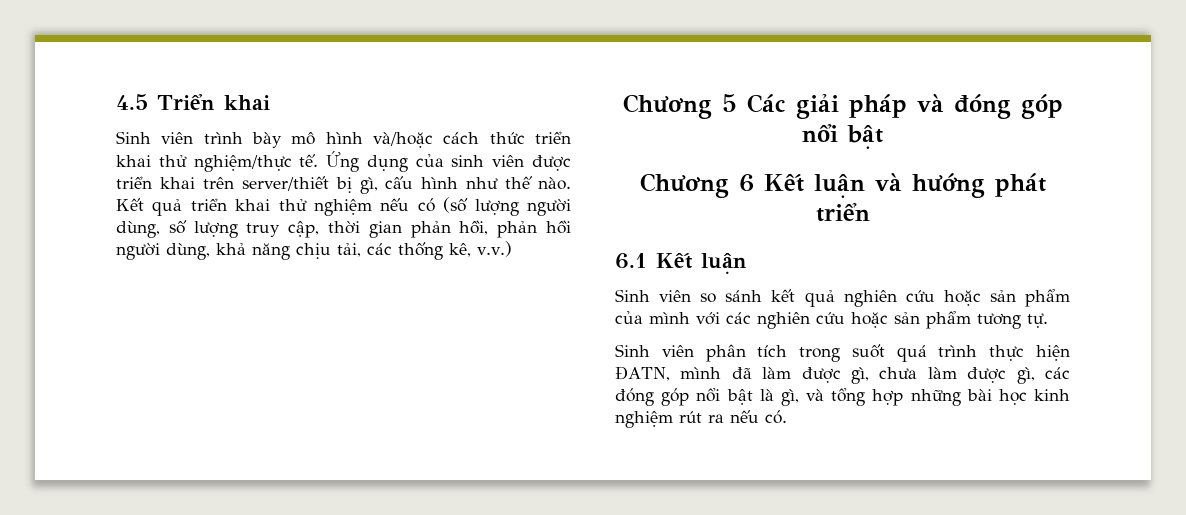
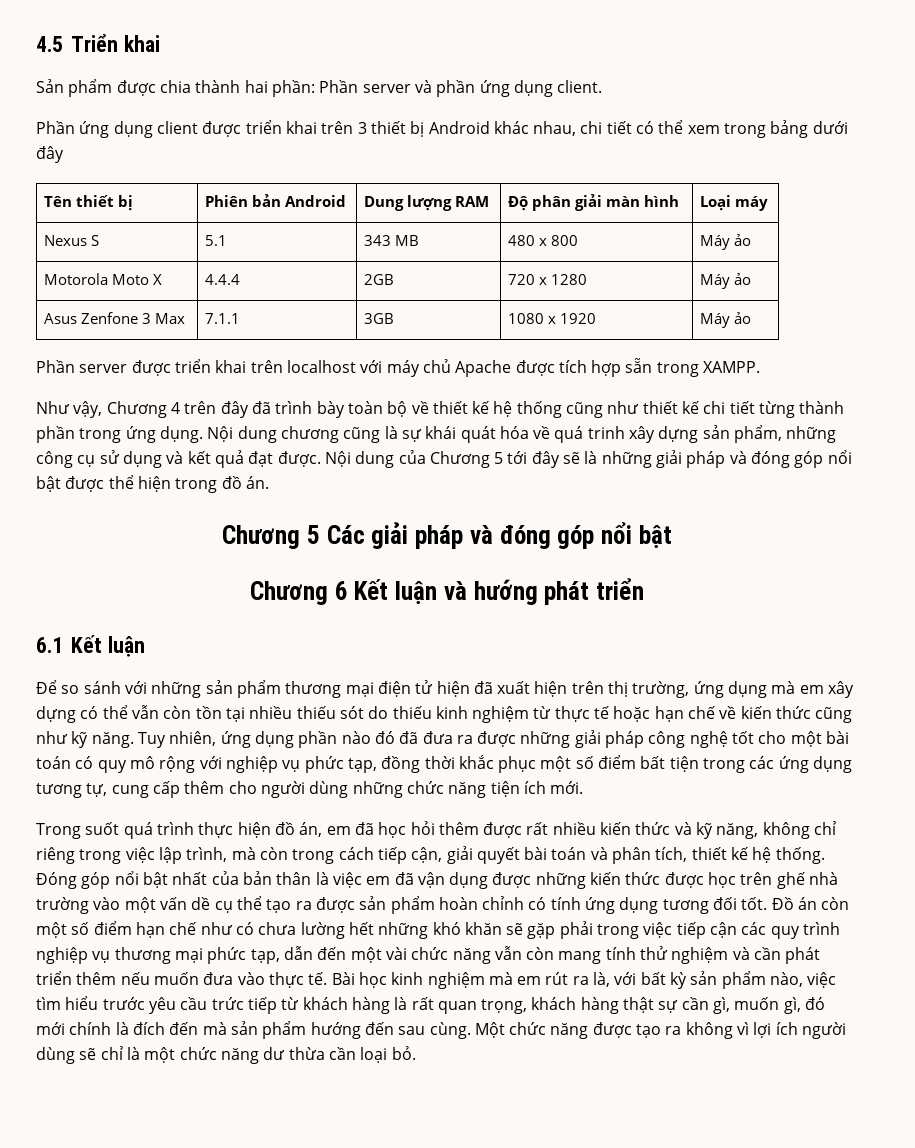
[116,131,571,148] [116,151,571,172] [116,176,571,194] [116,197,571,216] [116,220,572,238] [116,241,512,260] Sinh viên trình bày mô hình và/hoặc cách thức triển khai thử nghiệm/thực tế. Ứng dụng của sinh viên được triển khai trên server/thiết bị gì, cấu hình như thế nào. Kết quả triển khai thử nghiệm nếu có (số lượng người dùng, số lượng truy cập, thời gian phản hồi, phản hồi người dùng, khả năng chịu tải, các thống kê, v.v.) -> [36,79,603,97] [36,120,848,138] [36,146,64,163] [43,195,133,211] [204,194,346,207] [363,195,489,211] [507,194,679,211] [699,195,768,211] [43,235,99,246] [204,235,227,246] [363,235,419,246] [507,235,578,246] [699,234,751,250] [43,273,162,285] [204,274,240,285] [363,274,394,285] [507,274,587,285] [699,273,751,289] [43,312,185,324] [204,313,240,324] [363,313,394,324] [507,313,596,324] [699,312,751,328] [36,358,761,377] [36,401,845,418] [36,425,837,443] [36,450,852,468] [36,475,269,493] Sản phẩm được chia thành hai phần: Phần server và phần ứng dụng client. // Phần ứng dụng client được triển khai trên 3 thiết bị Android khác nhau, chi tiết có thể xem trong bảng dưới đây // Tên thiết bị | Phiên bản Android | Dung lượng RAM | Độ phân giải màn hình | Loại máy // Nexus S | 5.1 | 343 MB | 480 x 800 | Máy ảo // Motorola Moto X | 4.4.4 | 2GB | 720 x 1280 | Máy ảo // Asus Zenfone 3 Max | 7.1.1 | 3GB | 1080 x 1920 | Máy ảo // Phần server được triển khai trên localhost với máy chủ Apache được tích hợp sẵn trong XAMPP. // Như vậy, Chương 4 trên đây đã trình bày toàn bộ về thiết kế hệ thống cũng như thiết kế chi tiết từng thành phần trong ứng dụng. Nội dung chương cũng là sự khái quát hóa về quá trinh xây dựng sản phẩm, những công cụ sử dụng và kết quả đạt được. Nội dung của Chương 5 tới đây sẽ là những giải pháp và đóng góp nổi bật được thể hiện trong đồ án.
[615,289,1070,307] [615,311,1048,329] [615,344,841,362] Sinh viên so sánh kết quả nghiên cứu hoặc sản phẩm của mình với các nghiên cứu hoặc sản phẩm tương tự. // Sinh viên phân tích trong -> [36,680,855,698] [36,705,853,723] [36,730,850,748] [36,755,853,773] [36,781,584,798] [36,823,81,839] Để so sánh với những sản phẩm thương mại điện tử hiện đã xuất hiện trên thị trường, ứng dụng mà em xây dựng có thể vẫn còn tồn tại nhiều thiếu sót do thiếu kinh nghiệm từ thực tế hoặc hạn chế về kiến thức cũng như kỹ năng. Tuy nhiên, ứng dụng phần nào đó đã đưa ra được những giải pháp công nghệ tốt cho một bài toán có quy mô rộng với nghiệp vụ phức tạp, đồng thời khắc phục một số điểm bất tiện trong các ứng dụng tương tự, cung cấp thêm cho người dùng những chức năng tiện ích mới. // Trong
[615,366,1070,384] [615,388,1070,406] [615,410,787,428] ĐATN, mình đã làm được gì, chưa làm được gì, các đóng góp nổi bật là gì, và tổng hợp những bài học kinh nghiệm rút ra nếu có. -> [274,821,837,839] [36,846,825,864] [36,871,839,889] [36,896,850,914] [36,921,841,939] [36,946,821,964] [36,971,837,989] [36,996,826,1014] [36,1021,847,1039] [36,1046,416,1064] đồ án, em đã học hỏi thêm được rất nhiều kiến thức và kỹ năng, không chỉ riêng trong việc lập trình, mà còn trong cách tiếp cận, giải quyết bài toán và phân tích, thiết kế hệ thống. Đóng góp nổi bật nhất của bản thân là việc em đã vận dụng được những kiến thức được học trên ghế nhà trường vào một vấn dề cụ thể tạo ra được sản phẩm hoàn chỉnh có tính ứng dụng tương đối tốt. Đồ án còn một số điểm hạn chế như có chưa lường hết những khó khăn sẽ gặp phải trong việc tiếp cận các quy trình nghiệp vụ thương mại phức tạp, dẫn đến một vài chức năng vẫn còn mang tính thử nghiệm và cần phát triển thêm nếu muốn đưa vào thực tế. Bài học kinh nghiệm mà em rút ra là, với bất kỳ sản phẩm nào, việc tìm hiểu trước yêu cầu trức tiếp từ khách hàng là rất quan trọng, khách hàng thật sự cần gì, muốn gì, đó mới chính là đích đến mà sản phẩm hướng đến sau cùng. Một chức năng được tạo ra không vì lợi ích người dùng sẽ chỉ là một chức năng dư thừa cần loại bỏ.

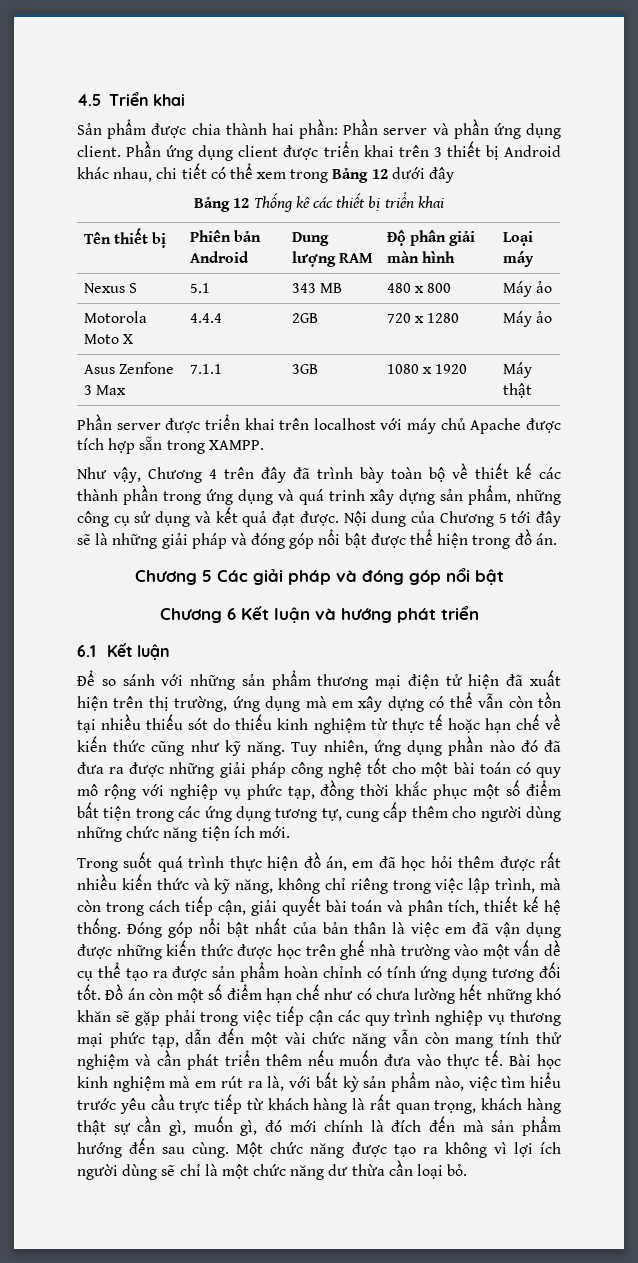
(603, 86) // -> (121, 151) none
[770,120,809,138] bảng -> [332,168,388,183] Bảng 12
(64, 154) none -> [194,192,444,212] // Bảng 12 Thống kê các thiết bị triển khai
[733,312,751,324] ảo -> [502,383,532,398] thật
[493,401,845,418] [36,426,551,443] hệ thống cũng như thiết kế chi tiết từng thành phần trong ứng dụng. Nội dung chương cũng là sự khái quát hóa về -> [539,467,561,479] [77,485,294,505] các thành phần trong ứng dụng và
[211,997,244,1010] trức -> [179,1100,210,1113] trực

